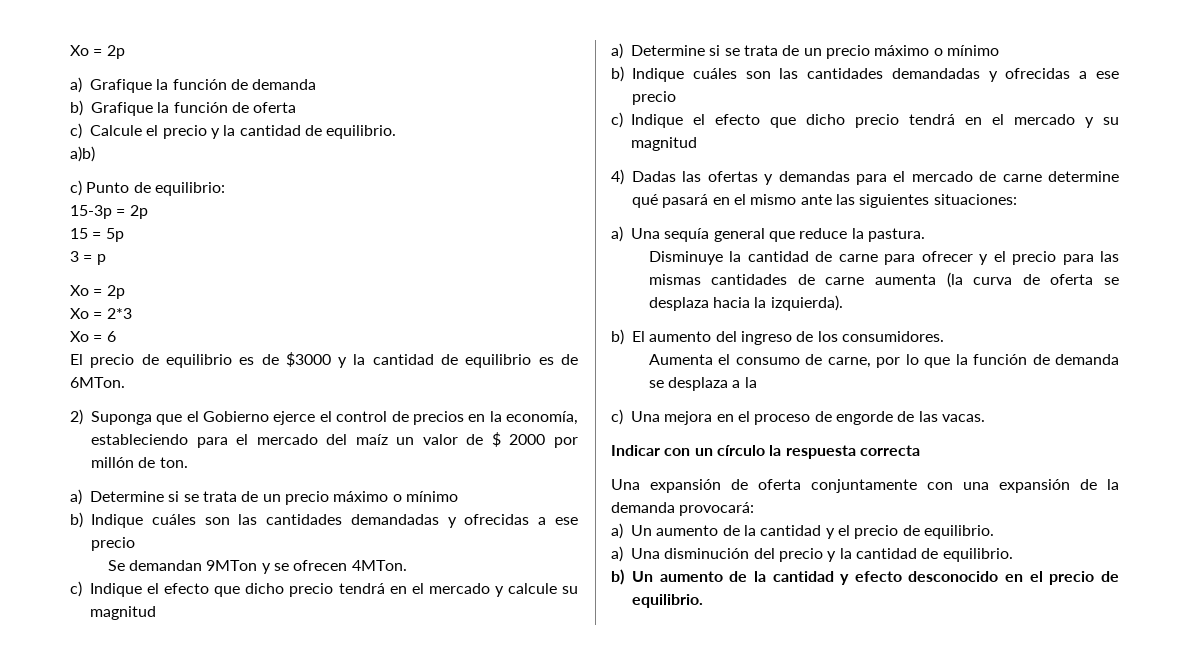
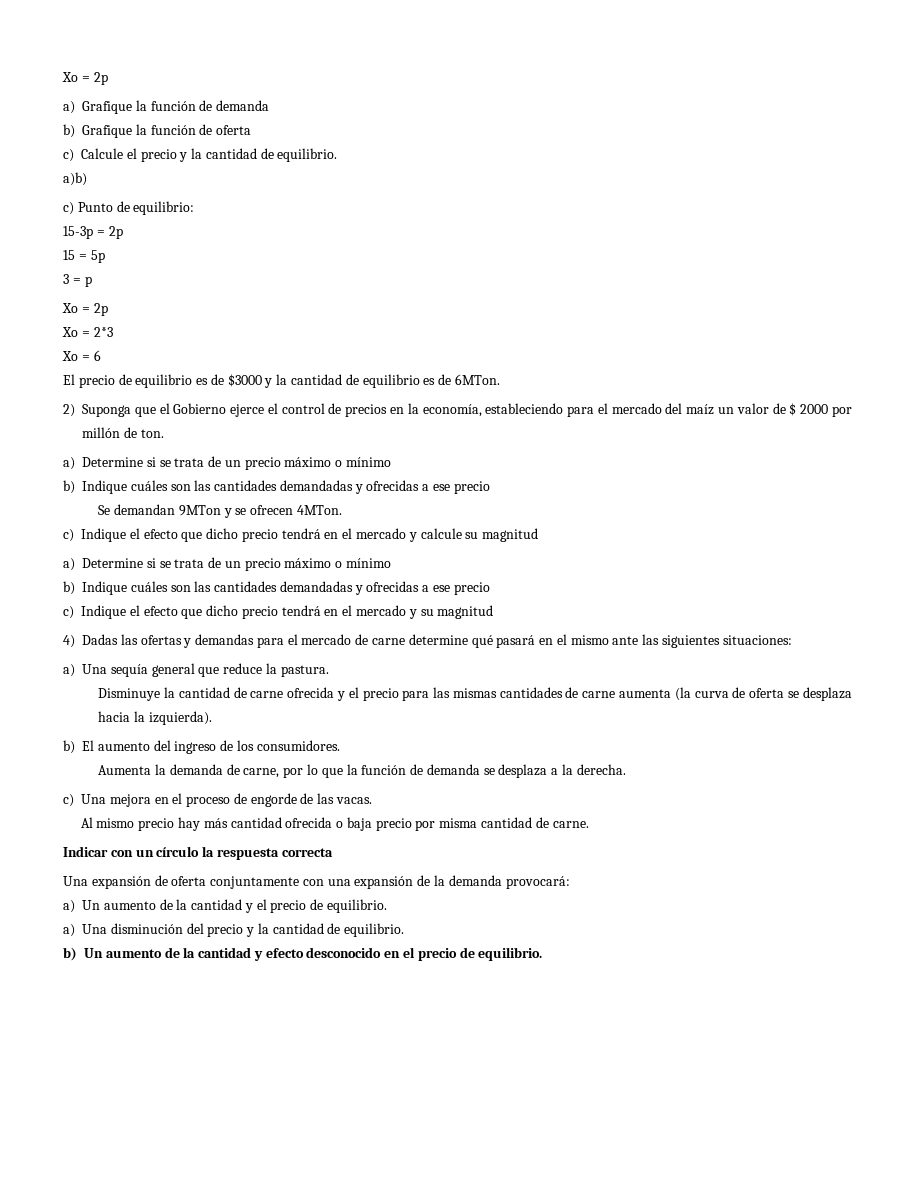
[884,251,973,265] para ofrecer -> [287,687,335,698] ofrecida
[718,354,800,365] el consumo -> [155,764,223,775] la demanda
(757, 382) none -> [576,764,626,775] derecha.
(985, 418) none -> [80,817,589,831] // Al mismo precio hay más cantidad ofrecida o baja precio por misma cantidad de carne.

